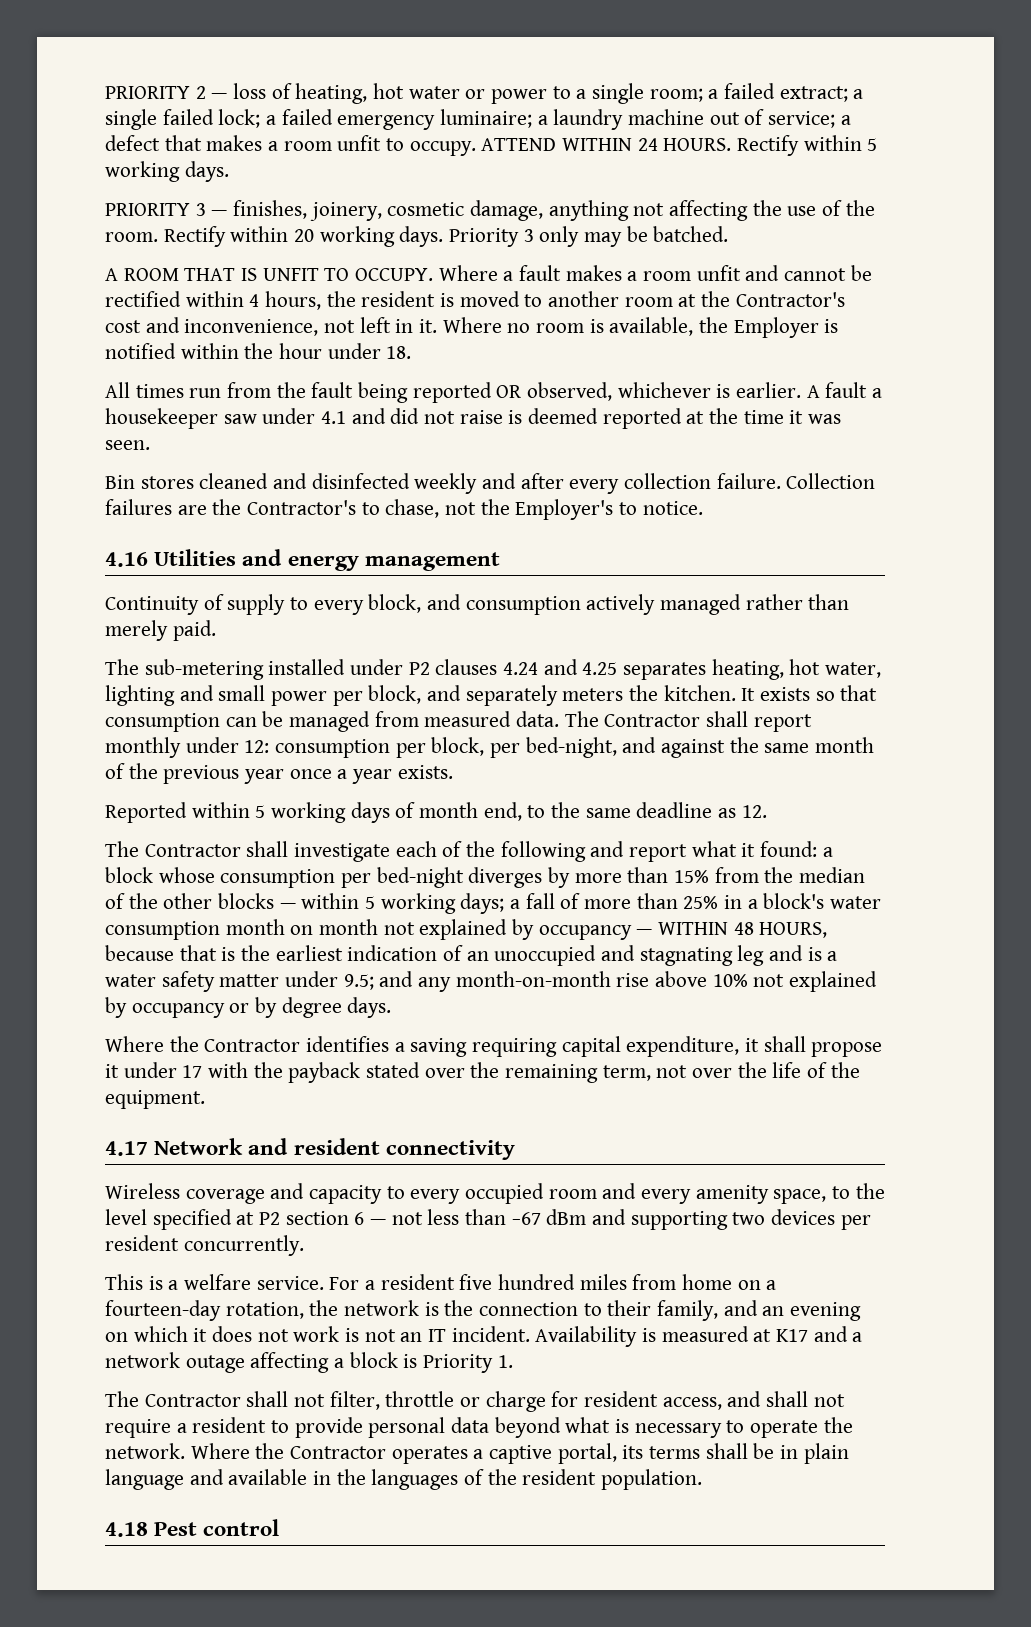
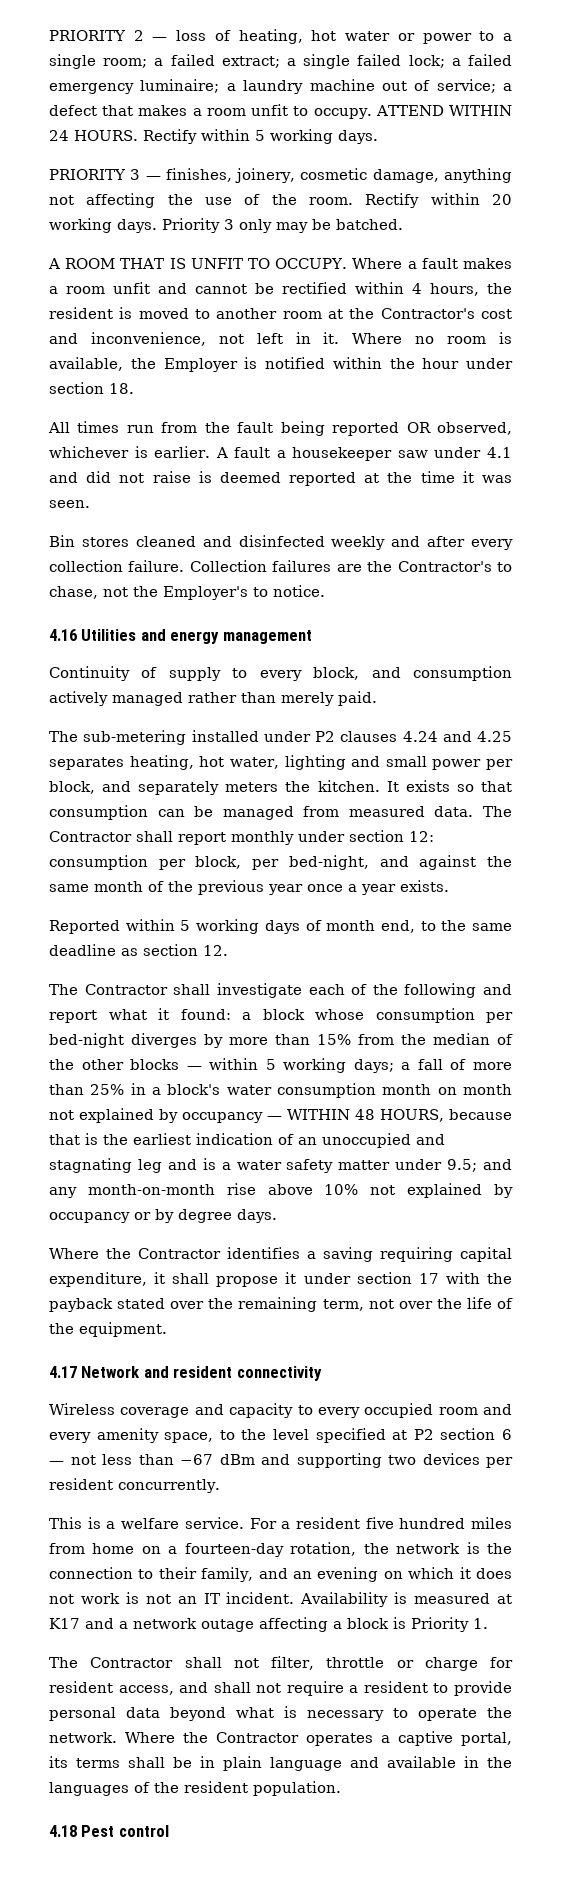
(381, 351) none -> [49,382,104,394] section
(239, 745) none -> [349,830,404,842] section
(737, 813) none -> [143,944,198,956] section
(177, 1070) none -> [356,1272,412,1284] section

